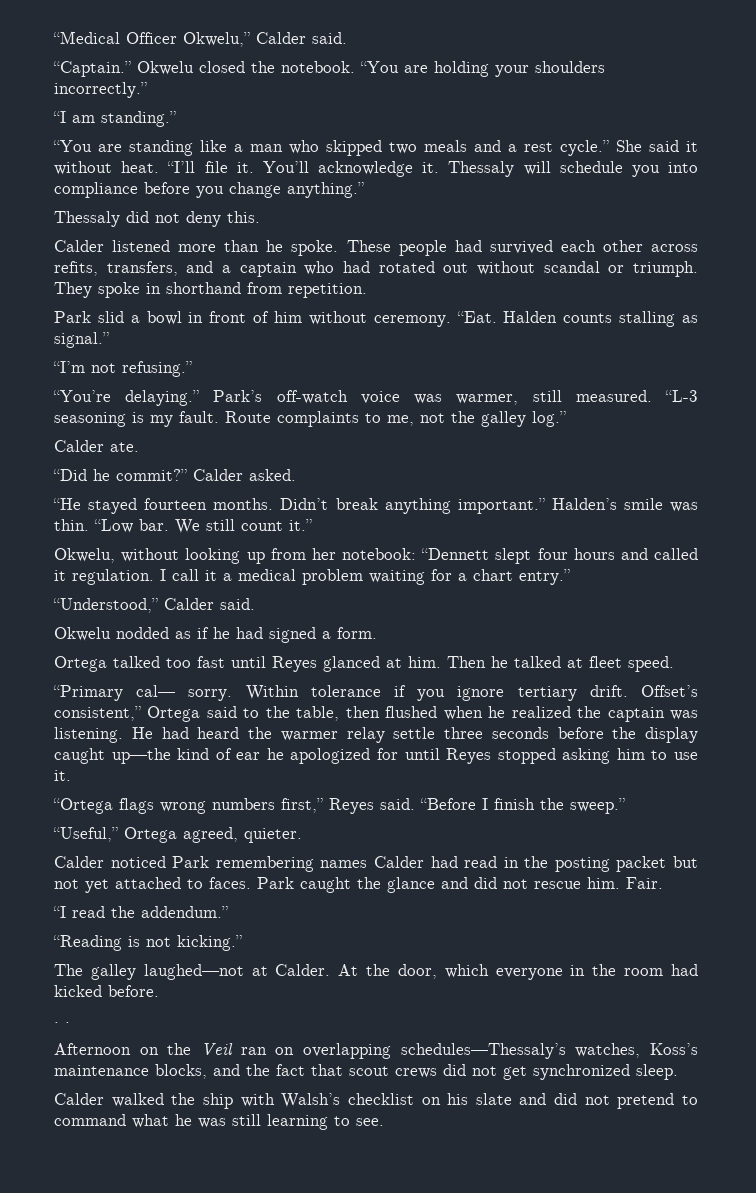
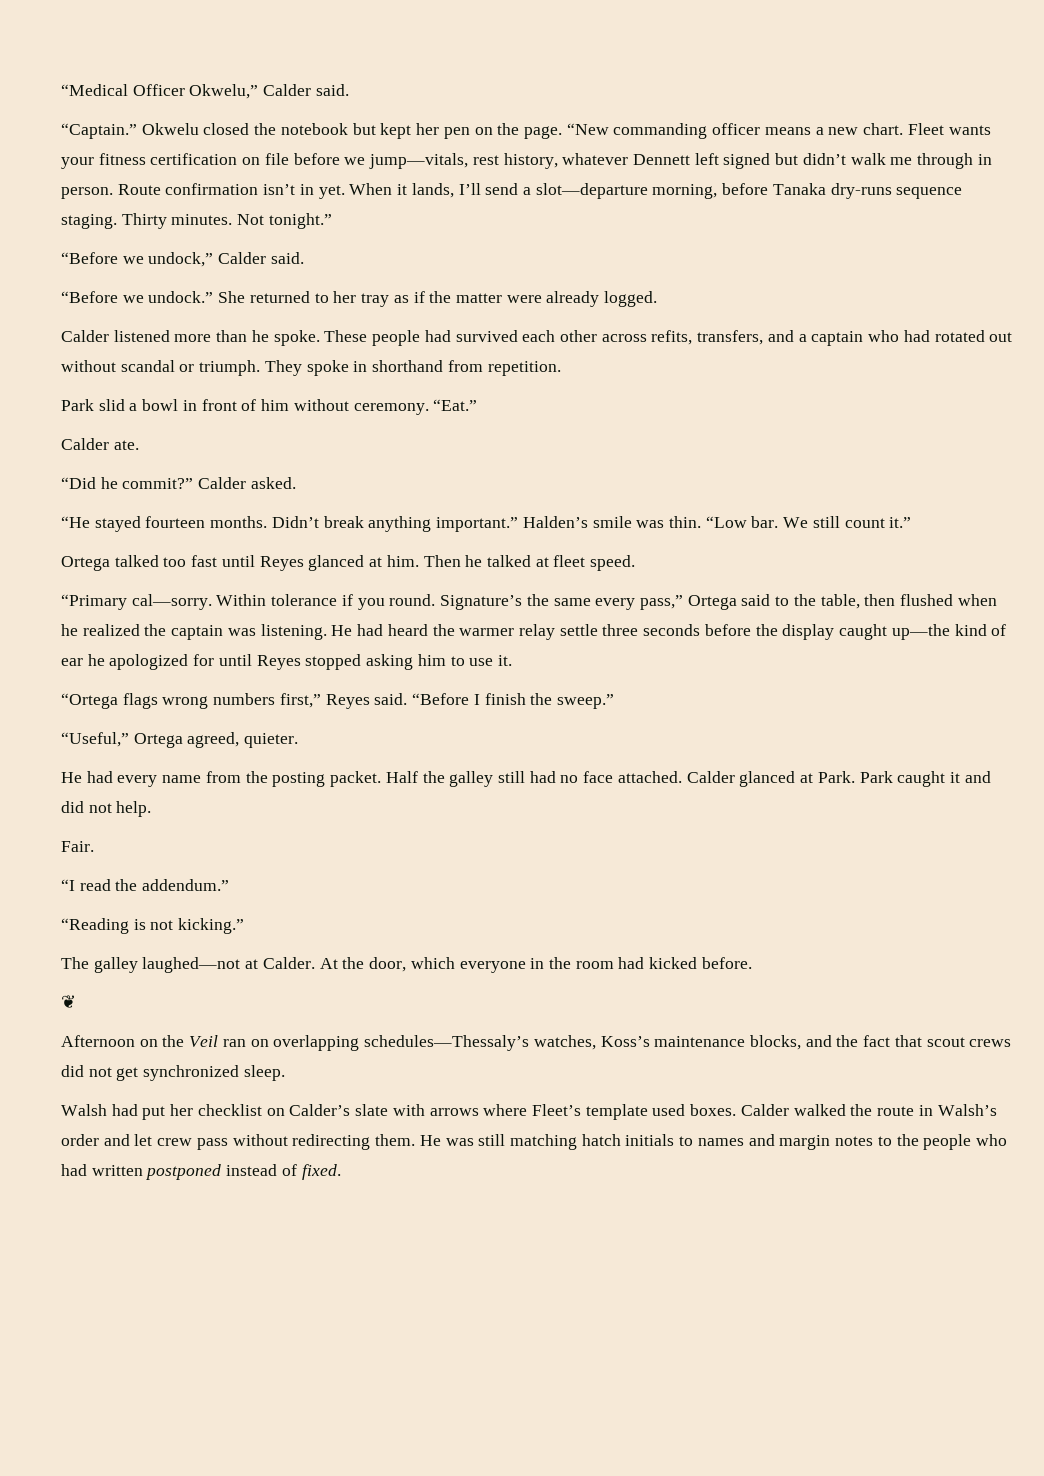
[281,61,605,77] [54,82,147,98] [53,111,176,127] [53,140,698,156] [54,161,698,177] [54,182,364,198] [54,211,260,227] notebook. “You are holding your shoulders incorrectly.” // “I am standing.” // “You are standing like a man who skipped two meals and a rest cycle.” She said it without heat. “I’ll file it. You’ll acknowledge it. Thessaly will schedule you into compliance before you change anything.” // Thessaly did not deny this. -> [280,123,991,139] [61,153,992,169] [61,183,963,199] [61,213,332,229] [61,252,304,267] [61,291,658,307] notebook but kept her pen on the page. “New commanding officer means a new chart. Fleet wants your fitness certification on file before we jump—vitals, rest history, whatever Dennett left signed but didn’t walk me through in person. Route confirmation isn’t in yet. When it lands, I’ll send a slot—departure morning, before Tanaka dry-runs sequence staging. Thirty minutes. Not tonight.” // “Before we undock,” Calder said. // “Before we undock.” She returned to her tray as if the matter were already logged.
[456,311,698,327] [54,332,109,348] [53,361,192,377] [53,390,698,406] [54,411,566,427] “Eat. Halden counts stalling as signal.” // “I’m not refusing.” // “You’re delaying.” Park’s off-watch voice was warmer, still measured. “L-3 seasoning is my fault. Route complaints to me, not the galley log.” -> [433,399,478,411] “Eat.”
[54,548,698,564] [54,569,570,585] [53,598,255,613] [54,627,377,643] // Okwelu, without looking up from her notebook: “Dennett slept four hours and called it regulation. I call it a medical problem waiting for a chart entry.” // “Understood,” Calder said. // Okwelu nodded as if he had signed a form. -> (912, 522) none
[136,685,233,701] cal— sorry. -> [131,594,212,610] cal—sorry.
[457,685,698,701] [54,706,141,721] ignore tertiary drift. Offset’s consistent,” -> [389,594,683,610] round. Signature’s the same every pass,”
[54,856,698,872] [54,877,620,893] Calder noticed Park remembering names Calder had read in the posting packet but not yet attached to faces. Park caught the glance and did not rescue him. -> [61,771,991,787] [61,801,152,817] He had every name from the posting packet. Half the galley still had no face attached. Calder glanced at Park. Park caught it and did not help. //
[54,1022,70,1026] · · -> [61,995,76,1008] ❦
[54,1093,698,1109] [54,1114,384,1130] Calder walked the ship with Walsh’s checklist on his slate and did not pretend to command what he was still learning to see. -> [61,1104,997,1120] [61,1134,1007,1150] [61,1164,341,1180] Walsh had put her checklist on Calder’s slate with arrows where Fleet’s template used boxes. Calder walked the route in Walsh’s order and let crew pass without redirecting them. He was still matching hatch initials to names and margin notes to the people who had written postponed instead of fixed.

